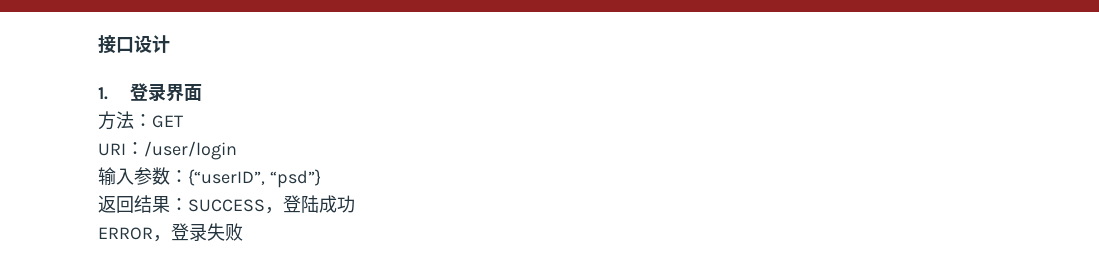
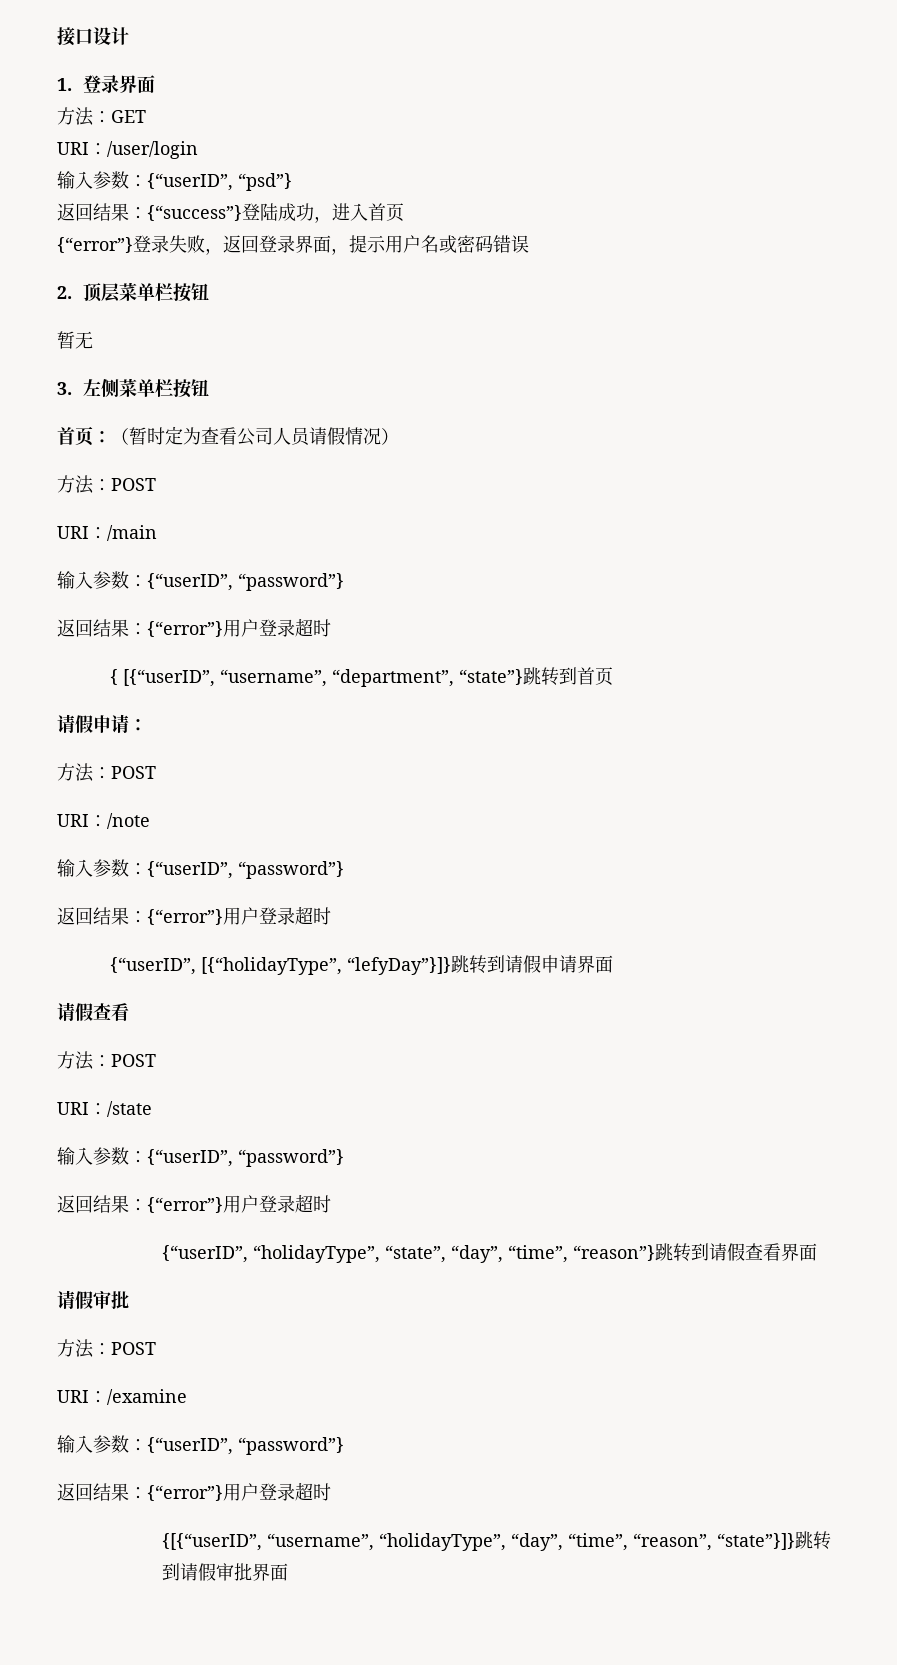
[188,199,283,214] SUCCESS， -> [147,205,242,221] {“success”}
[98,223,243,242] // ERROR，登录失败 -> [314,203,404,223] [57,235,529,255] [57,282,210,302] [57,331,93,349] [57,378,210,398] [57,426,399,446] [57,475,156,494] [57,525,157,541] [57,571,344,591] [57,618,331,637] [109,667,613,687] [57,714,147,734] [57,763,156,782] [57,813,150,829] [57,859,344,879] [57,906,331,925] [109,955,613,975] [57,1002,129,1022] [57,1051,156,1070] [57,1101,152,1117] [57,1147,344,1167] [57,1194,331,1213] [162,1243,818,1263] [57,1290,129,1310] [57,1339,156,1358] [57,1389,187,1405] [57,1435,344,1455] [57,1482,331,1501] [162,1531,832,1551] [162,1563,289,1581] ，进入首页 // {“error”}登录失败，返回登录界面，提示用户名或密码错误 // 2.顶层菜单栏按钮 // 暂无 // 3.左侧菜单栏按钮 // 首页：（暂时定为查看公司人员请假情况） // 方法：POST // URI：/main // 输入参数：{“userID”, “password”} // 返回结果：{“error”}用户登录超时 // { [{“userID”, “username”, “department”, “state”}跳转到首页 // 请假申请： // 方法：POST // URI：/note // 输入参数：{“userID”, “password”} // 返回结果：{“error”}用户登录超时 // {“userID”, [{“holidayType”, “lefyDay”}]}跳转到请假申请界面 // 请假查看 // 方法：POST // URI：/state // 输入参数：{“userID”, “password”} // 返回结果：{“error”}用户登录超时 // {“userID”, “holidayType”, “state”, “day”, “time”, “reason”}跳转到请假查看界面 // 请假审批 // 方法：POST // URI：/examine // 输入参数：{“userID”, “password”} // 返回结果：{“error”}用户登录超时 // {[{“userID”, “username”, “holidayType”, “day”, “time”, “reason”, “state”}]}跳转到请假审批界面

